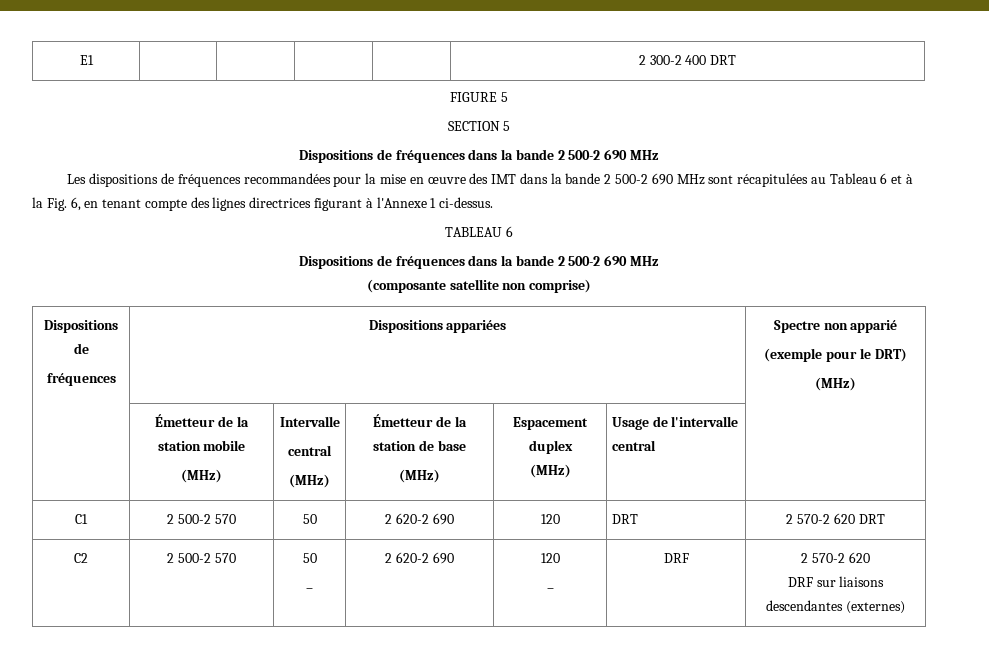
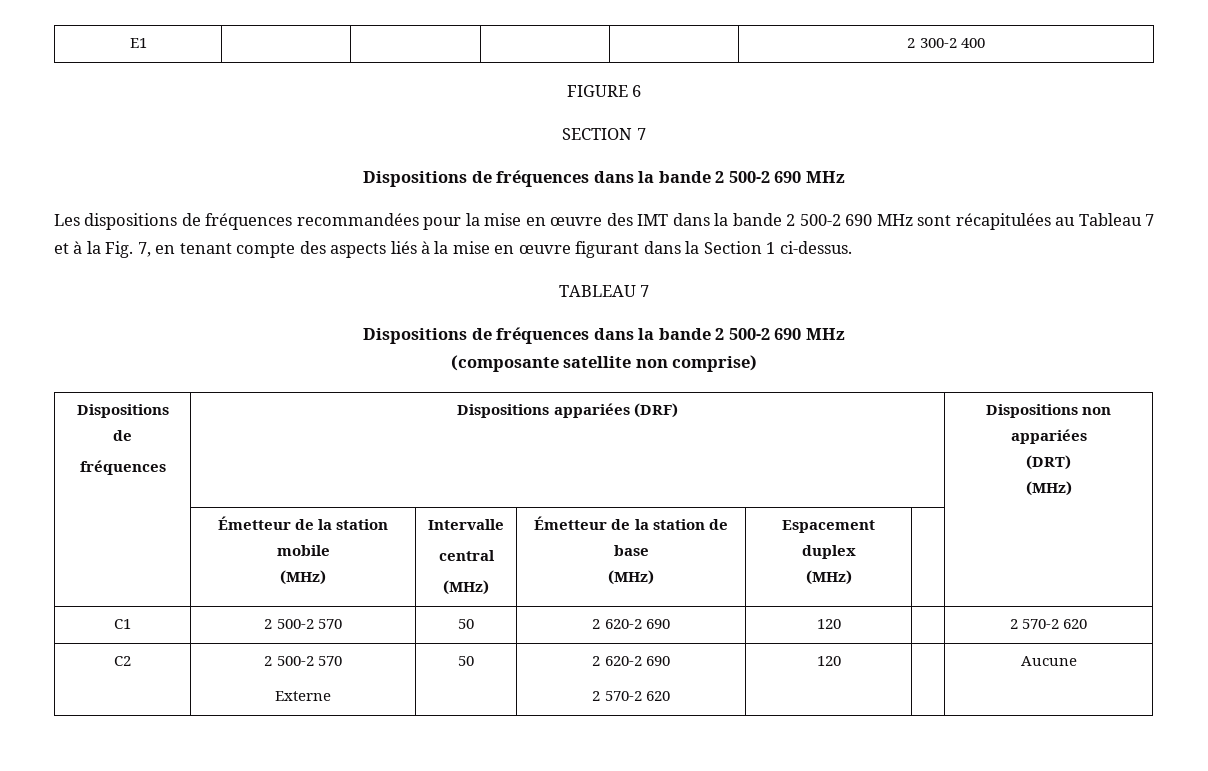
[710,55,737,65] DRT -> (985, 43) none
[500,92,508,102] 5 -> [632,85,642,97] 6
[503,121,511,131] 5 -> [636,128,646,140] 7
[880,173,888,184] 6 -> [1145,214,1155,226] 7
[70,197,81,211] 6, -> [137,242,151,257] 7,
[212,197,427,211] lignes directrices figurant à l'Annexe -> [330,241,762,258] aspects liés à la mise en œuvre figurant dans la Section
[505,226,513,237] 6 -> [640,285,650,297] 7
[773,320,898,333] [764,348,907,362] | Spectre non apparié // (exemple pour le DRT) -> [633,403,678,418] [985,404,1112,418] [1010,429,1087,444] [1026,455,1071,470] (DRF) | Dispositions non appariées // (DRT)
[611,416,739,430] [611,440,656,451] Usage de l'intervalle central -> (852, 577) none
[611,514,638,524] [786,513,885,524] DRT | 2 570-2 620 DRT -> [1009,619,1088,629] | 2 570-2 620
[302,553,317,563] [306,588,313,592] [385,552,454,564] [540,553,560,563] [546,588,554,592] [663,553,689,563] [801,552,870,563] [787,576,885,587] [766,600,905,614] | 50 // – | 2 620-2 690 | 120 // – | DRF | 2 570-2 620 // DRF sur liaisons descendantes (externes) -> [275,691,331,701] [458,656,474,666] [592,656,670,666] [592,691,670,701] [816,656,841,666] [1020,656,1077,666] // Externe | 50 | 2 620-2 690 // 2 570-2 620 | 120 | | Aucune

